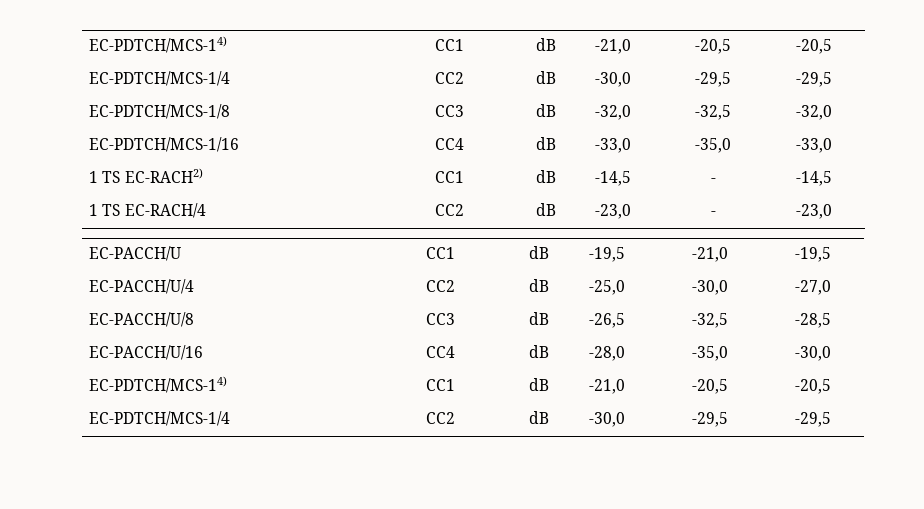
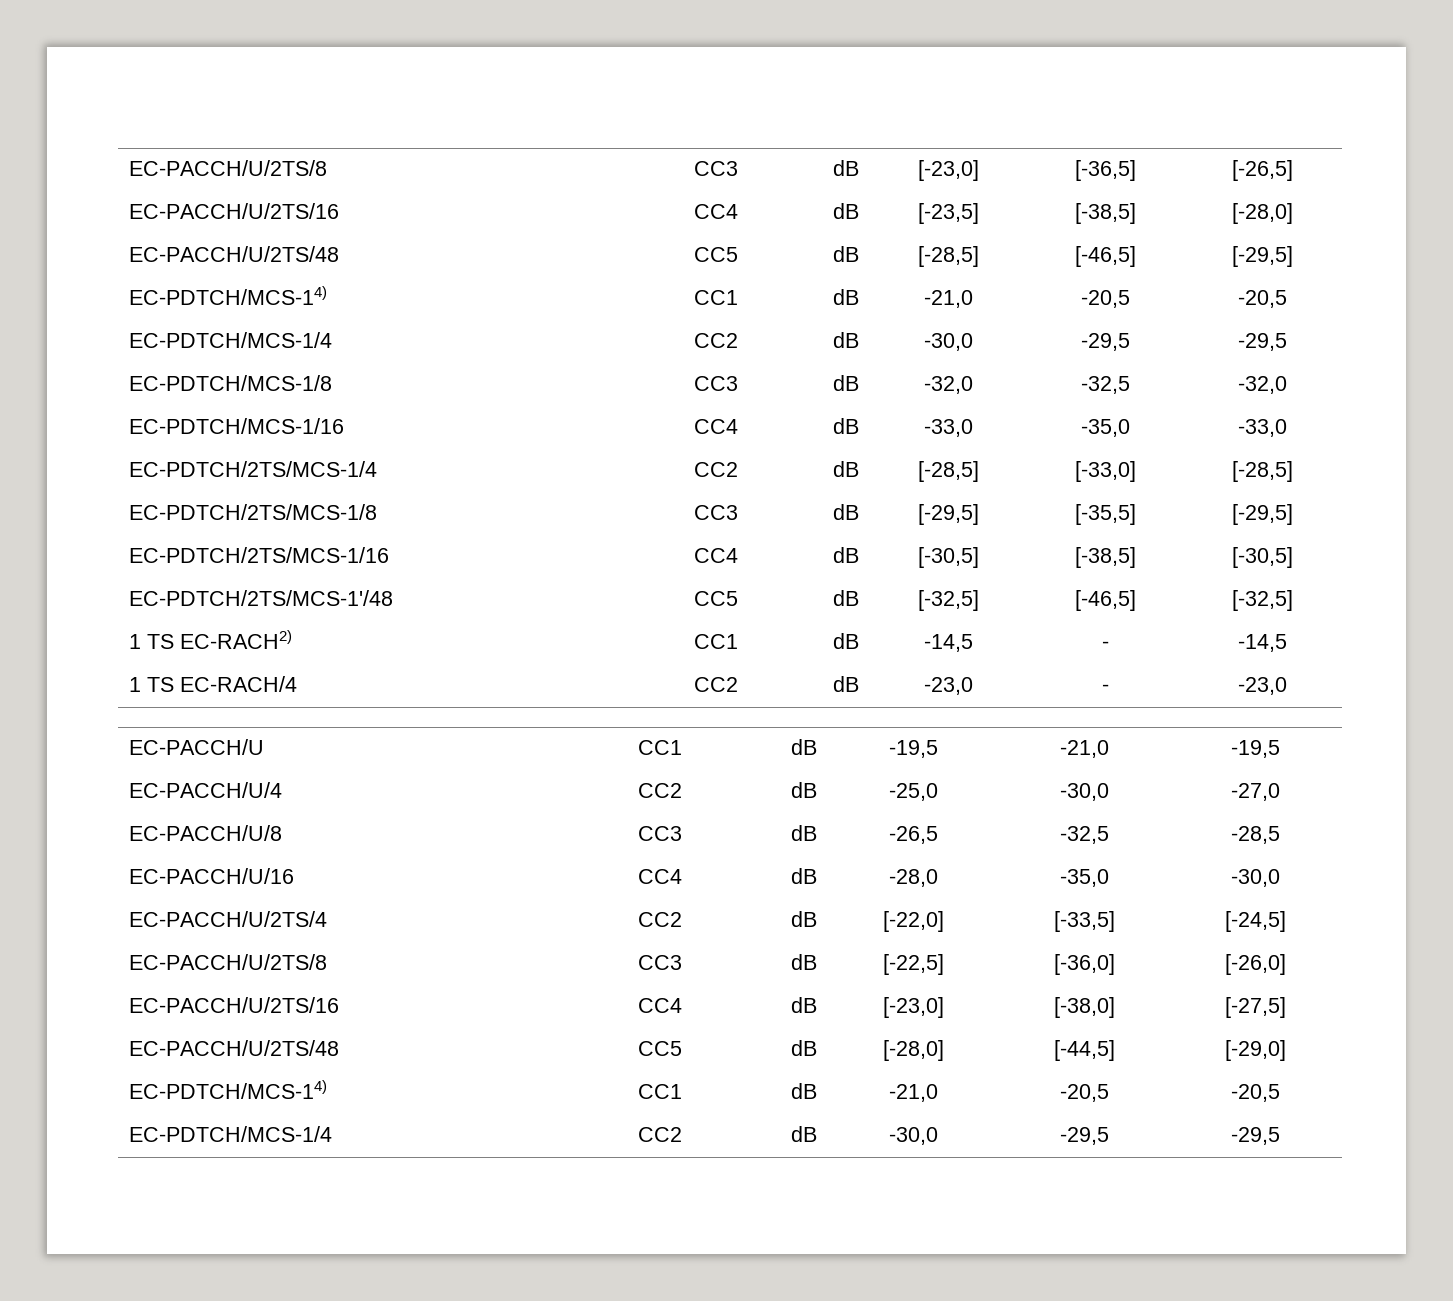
(89, 44) none -> [129,160,328,176] [693,161,738,176] [832,160,859,176] [917,160,979,181] [1074,160,1136,181] [1232,160,1293,181] [129,203,340,219] [693,204,738,219] [832,203,859,219] [917,203,979,224] [1074,203,1136,224] [1232,203,1293,224] [129,246,340,262] [693,247,738,262] [832,246,859,262] [917,246,979,267] [1074,246,1136,267] [1232,246,1293,267] EC-PACCH/U/2TS/8 | CC3 | dB | [-23,0] | [-36,5] | [-26,5] // EC-PACCH/U/2TS/16 | CC4 | dB | [-23,5] | [-38,5] | [-28,0] // EC-PACCH/U/2TS/48 | CC5 | dB | [-28,5] | [-46,5] | [-29,5] //
(832, 145) none -> [129,461,378,477] [693,462,738,477] [832,461,859,477] [917,461,979,482] [1074,461,1136,482] [1232,461,1293,482] [129,504,378,520] [693,505,738,520] [832,504,859,520] [917,504,979,525] [1074,504,1136,525] [1232,504,1293,525] [129,547,390,563] [693,548,738,563] [832,547,859,563] [917,547,979,568] [1074,547,1136,568] [1232,547,1293,568] [129,590,394,606] [693,591,738,606] [832,590,859,606] [917,590,979,611] [1074,590,1136,611] [1232,590,1293,611] // EC-PDTCH/2TS/MCS-1/4 | CC2 | dB | [-28,5] | [-33,0] | [-28,5] // EC-PDTCH/2TS/MCS-1/8 | CC3 | dB | [-29,5] | [-35,5] | [-29,5] // EC-PDTCH/2TS/MCS-1/16 | CC4 | dB | [-30,5] | [-38,5] | [-30,5] // EC-PDTCH/2TS/MCS-1'/48 | CC5 | dB | [-32,5] | [-46,5] | [-32,5]
(831, 353) none -> [129,911,328,927] [637,912,682,927] [790,911,817,927] [882,911,944,932] [1053,911,1115,932] [1225,911,1286,932] [129,954,328,970] [637,955,682,970] [790,954,817,970] [882,954,944,975] [1053,954,1115,975] [1225,954,1286,975] [129,997,340,1013] [637,998,682,1013] [790,997,817,1013] [882,997,944,1018] [1053,997,1115,1018] [1225,997,1286,1018] [129,1040,340,1056] [637,1041,682,1056] [790,1040,817,1056] [882,1040,944,1061] [1053,1040,1115,1061] [1225,1040,1286,1061] // EC-PACCH/U/2TS/4 | CC2 | dB | [-22,0] | [-33,5] | [-24,5] // EC-PACCH/U/2TS/8 | CC3 | dB | [-22,5] | [-36,0] | [-26,0] // EC-PACCH/U/2TS/16 | CC4 | dB | [-23,0] | [-38,0] | [-27,5] // EC-PACCH/U/2TS/48 | CC5 | dB | [-28,0] | [-44,5] | [-29,0]

